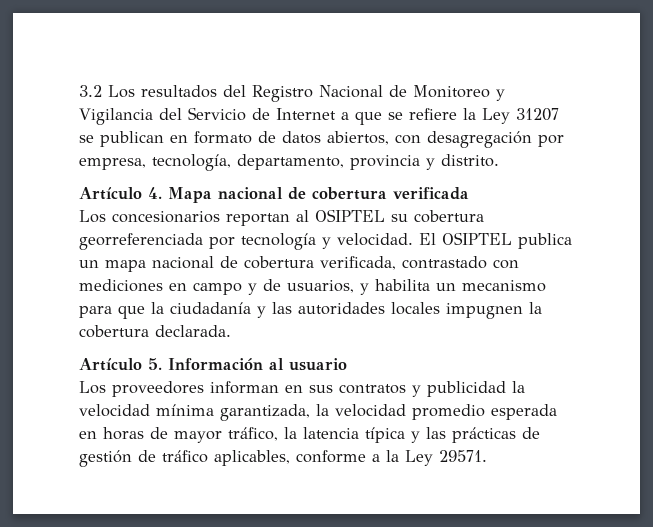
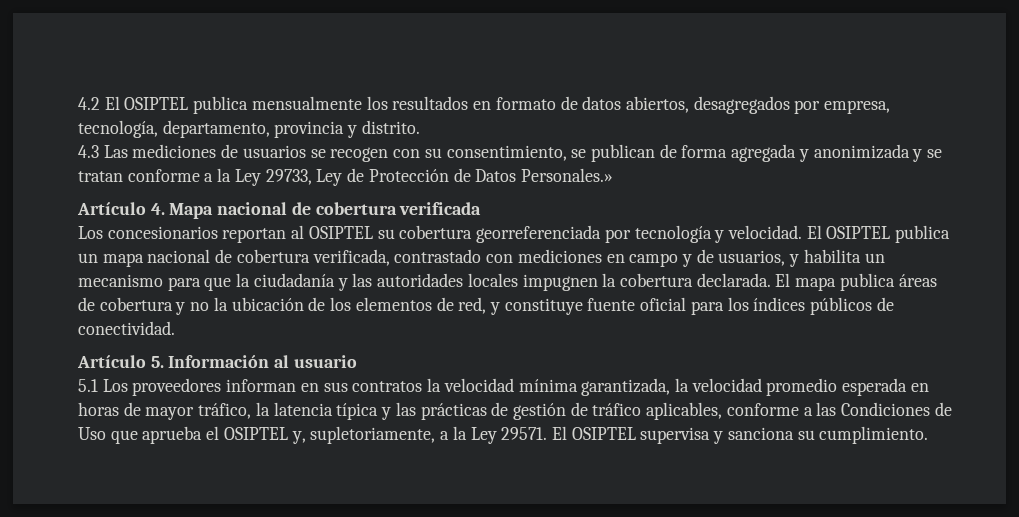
[79,85,505,102] [79,107,559,125] [79,131,164,147] 3.2 Los resultados del Registro Nacional de Monitoreo y Vigilancia del Servicio de Internet a que se refiere la Ley 31207 se publican -> [78,96,469,114] 4.2 El OSIPTEL publica mensualmente los resultados
[395,131,532,148] con desagregación -> [693,96,790,114] desagregados
(499, 160) none -> [78,144,943,162] [78,168,613,186] // 4.3 Las mediciones de usuarios se recogen con su consentimiento, se publican de forma agregada y anonimizada y se tratan conforme a la Ley 29733, Ley de Protección de Datos Personales.»
(231, 331) none -> [775,273,937,291] [78,297,894,315] [78,321,175,335] El mapa publica áreas de cobertura y no la ubicación de los elementos de red, y constituye fuente oficial para los índices públicos de conectividad.
(347, 364) none -> [78,379,98,392] 5.1
[412,381,506,397] y publicidad -> (423, 386) none
[386,450,487,466] la Ley 29571. -> [816,402,952,416] [78,426,929,444] las Condiciones de Uso que aprueba el OSIPTEL y, supletoriamente, a la Ley 29571. El OSIPTEL supervisa y sanciona su cumplimiento.

